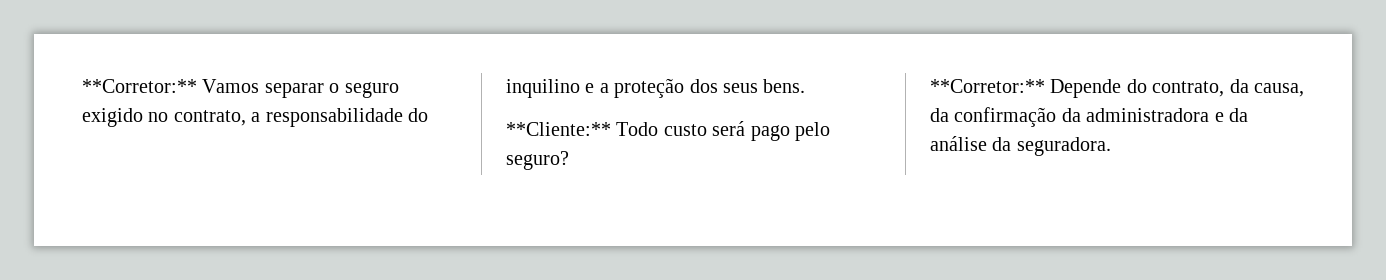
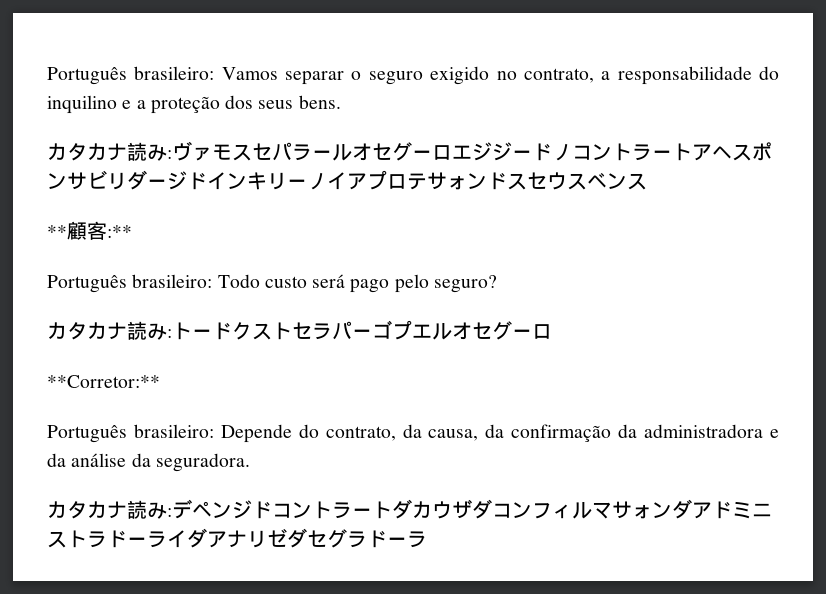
[82,79,197,93] **Corretor:** -> [47,66,215,85] Português brasileiro:
[506,122,611,136] **Cliente:** -> [47,141,772,161] [47,170,647,190] [47,221,132,240] [47,274,213,293] カタカナ読み:ヴァモスセパラールオセグーロエジジードノコントラートアヘスポンサビリダージドインキリーノイアプロテサォンドスセウスベンス // **顧客:** // Português brasileiro:
[930,79,1045,93] // **Corretor:** -> [47,320,552,340] [47,375,160,388] [47,424,214,443] // カタカナ読み:トードクストセラパーゴプエルオセグーロ // **Corretor:** // Português brasileiro:
(1111, 146) none -> [47,499,772,519] [47,528,427,548] // カタカナ読み:デペンジドコントラートダカウザダコンフィルマサォンダアドミニストラドーライダアナリゼダセグラドーラ

